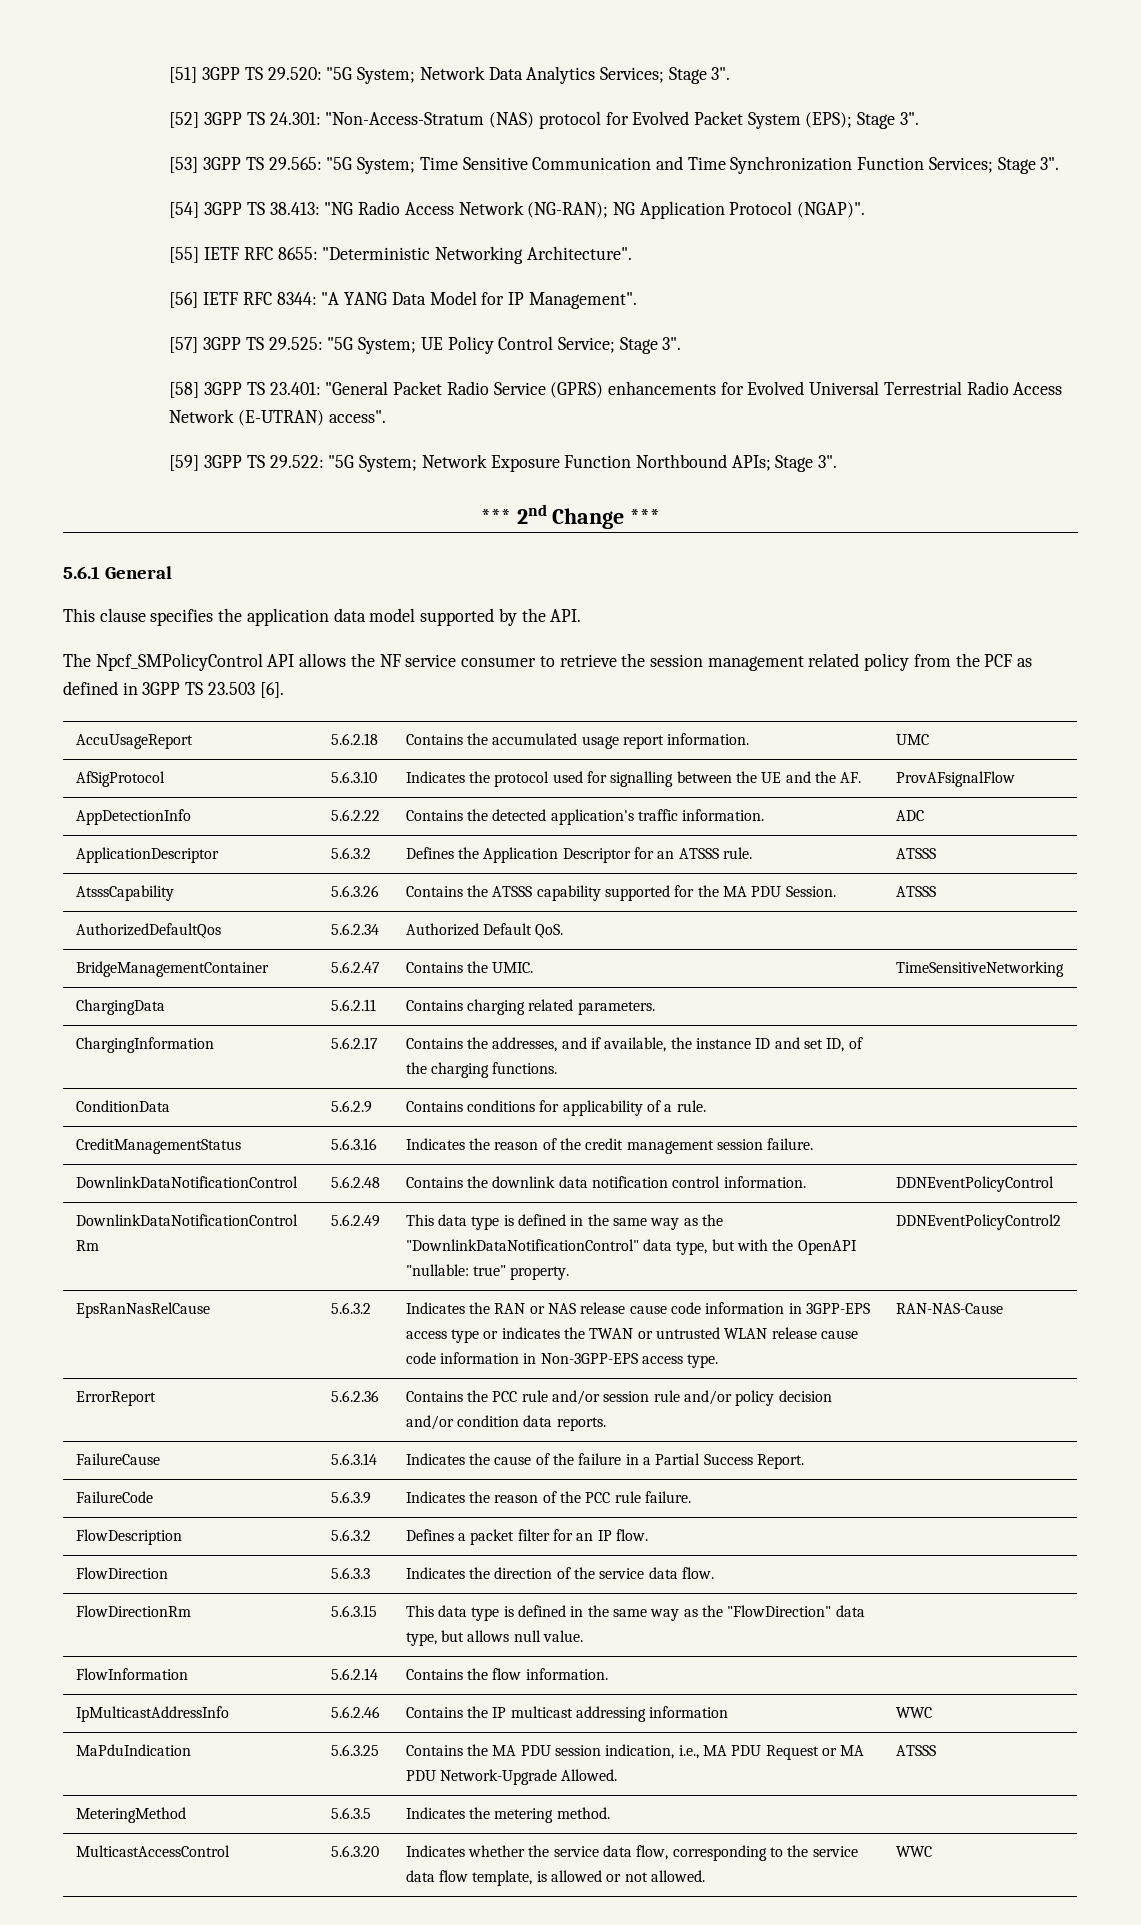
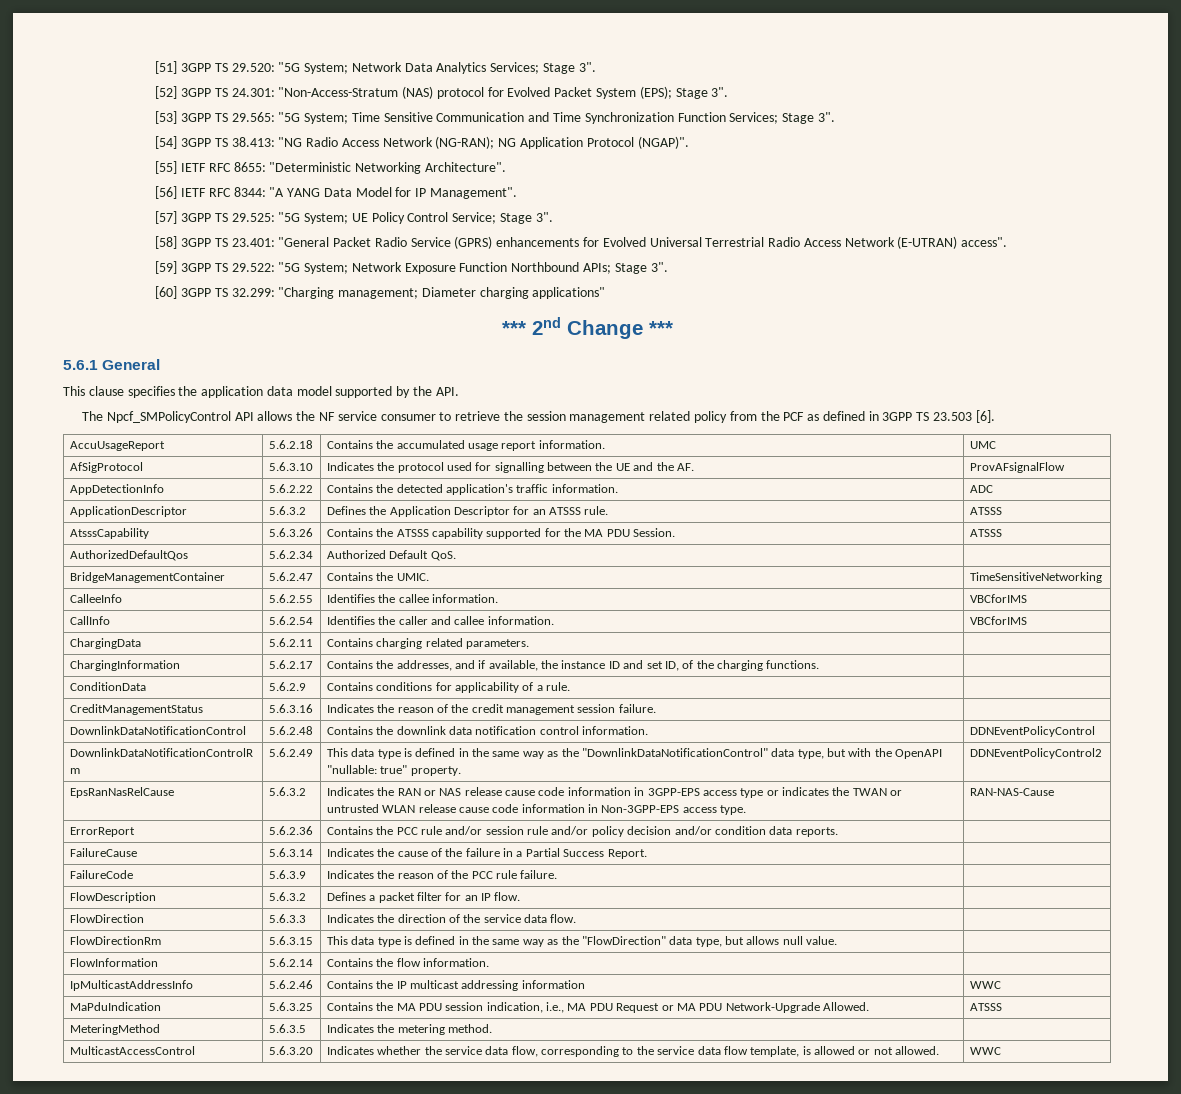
(838, 461) none -> [155,286,606,299] // [60] 3GPP TS 32.299: "Charging management; Diameter charging applications"
(1064, 969) none -> [69,594,122,603] [268,594,313,603] [326,594,498,603] [969,594,1027,603] [69,616,110,625] [268,616,313,625] [326,616,554,625] [969,616,1027,625] // CalleeInfo | 5.6.2.55 | Identifies the callee information. | VBCforIMS // CallInfo | 5.6.2.54 | Identifies the caller and callee information. | VBCforIMS

